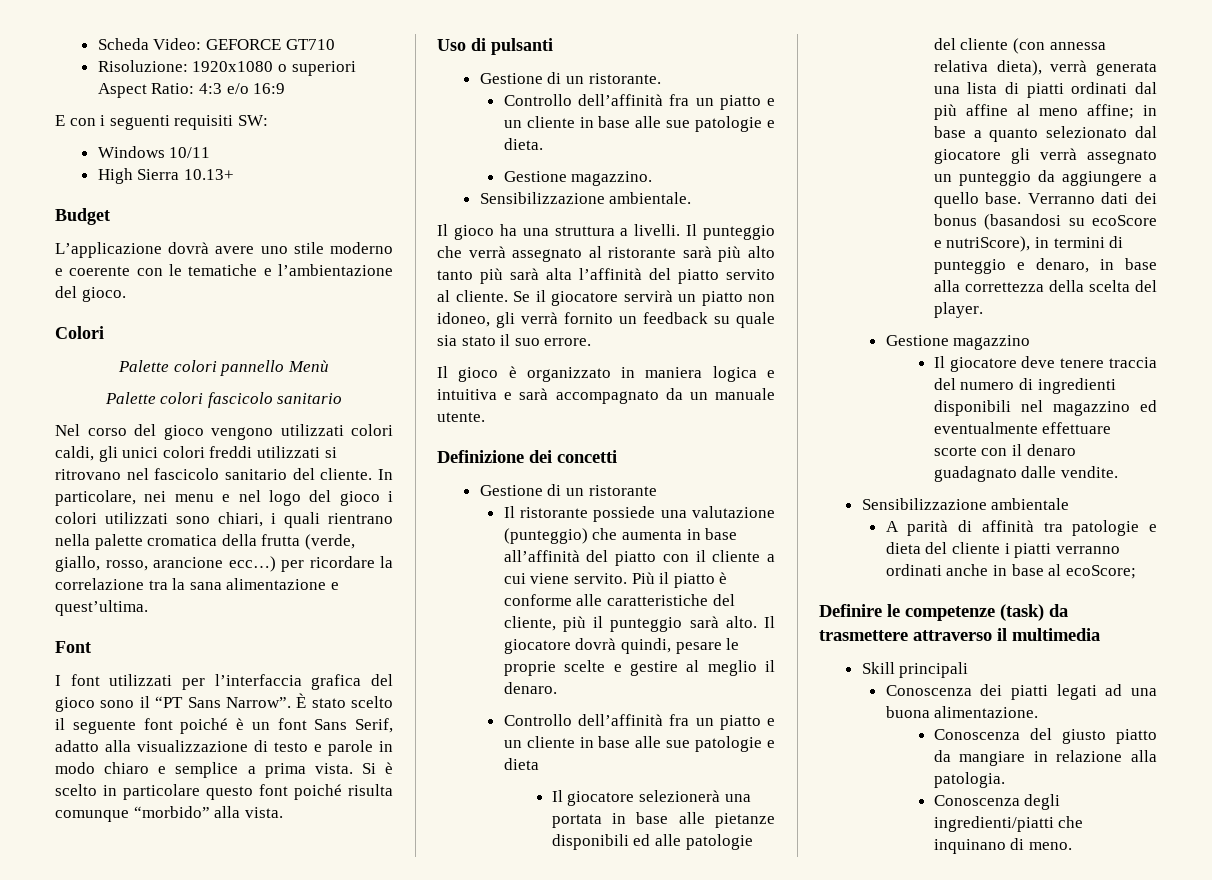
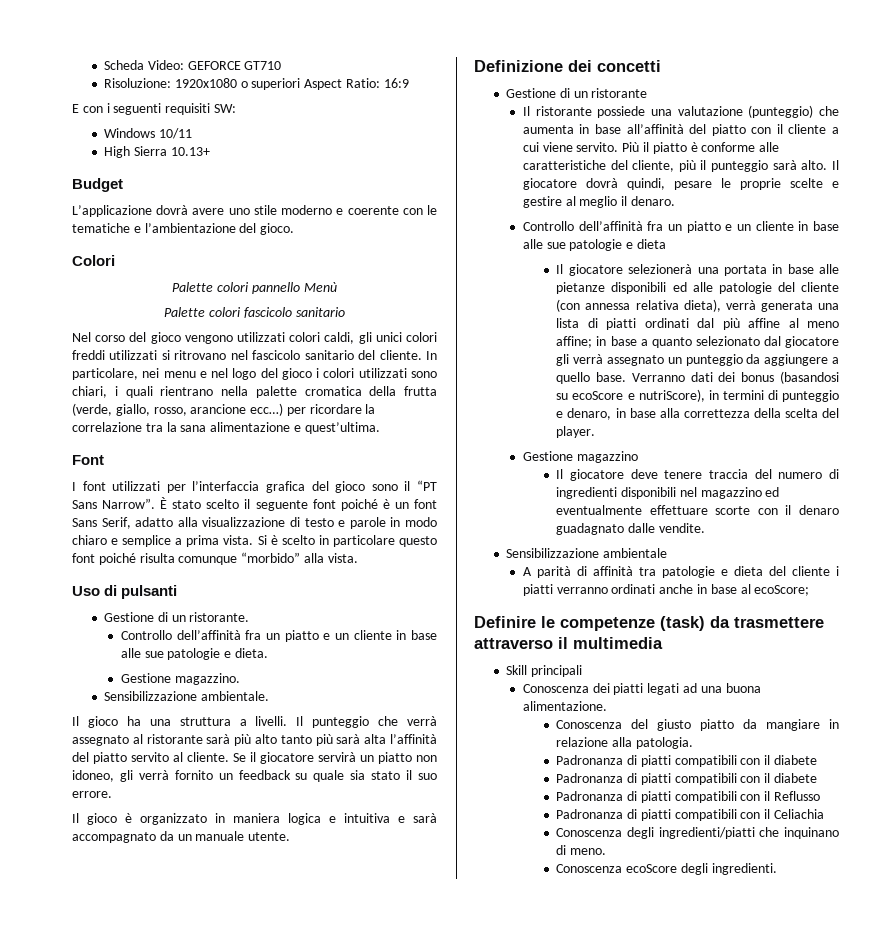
[198,83,249,94] 4:3 e/o -> (381, 83) none
(1005, 780) none -> [556,755,818,767] [556,773,818,785] [556,791,821,803] [556,809,825,821] // Padronanza di piatti compatibili con il diabete // Padronanza di piatti compatibili con il diabete // Padronanza di piatti compatibili con il Reflusso // Padronanza di piatti compatibili con il Celiachia
(1072, 846) none -> [556,863,777,875] // Conoscenza ecoScore degli ingredienti.

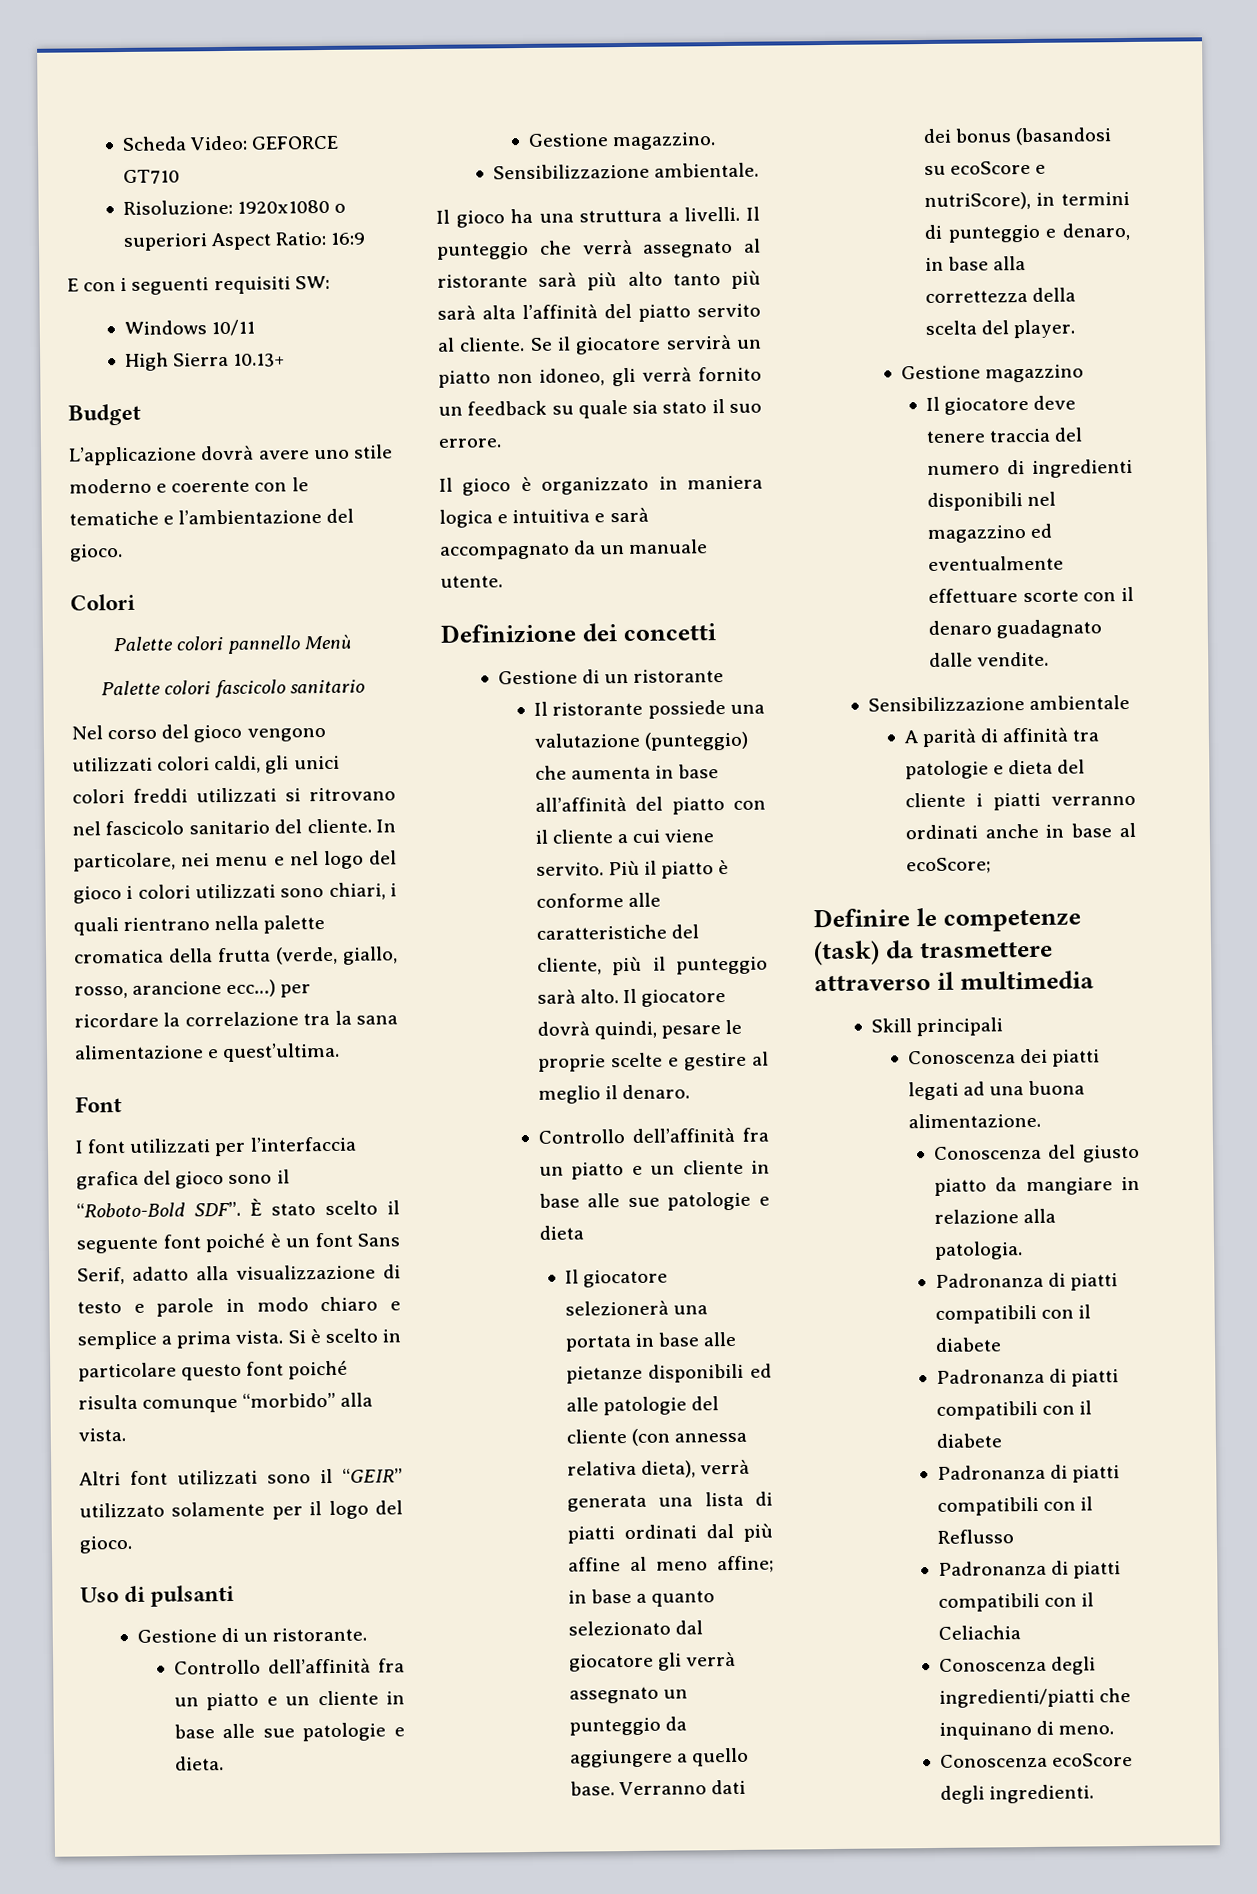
[417,480,438,491] [72,498,156,509] “PT Sans Narrow”. -> [76,1201,241,1218] “Roboto-Bold SDF”.
(358, 558) none -> [79,1468,403,1486] [79,1500,403,1520] [79,1535,133,1554] // Altri font utilizzati sono il “GEIR” utilizzato solamente per il logo del gioco.

